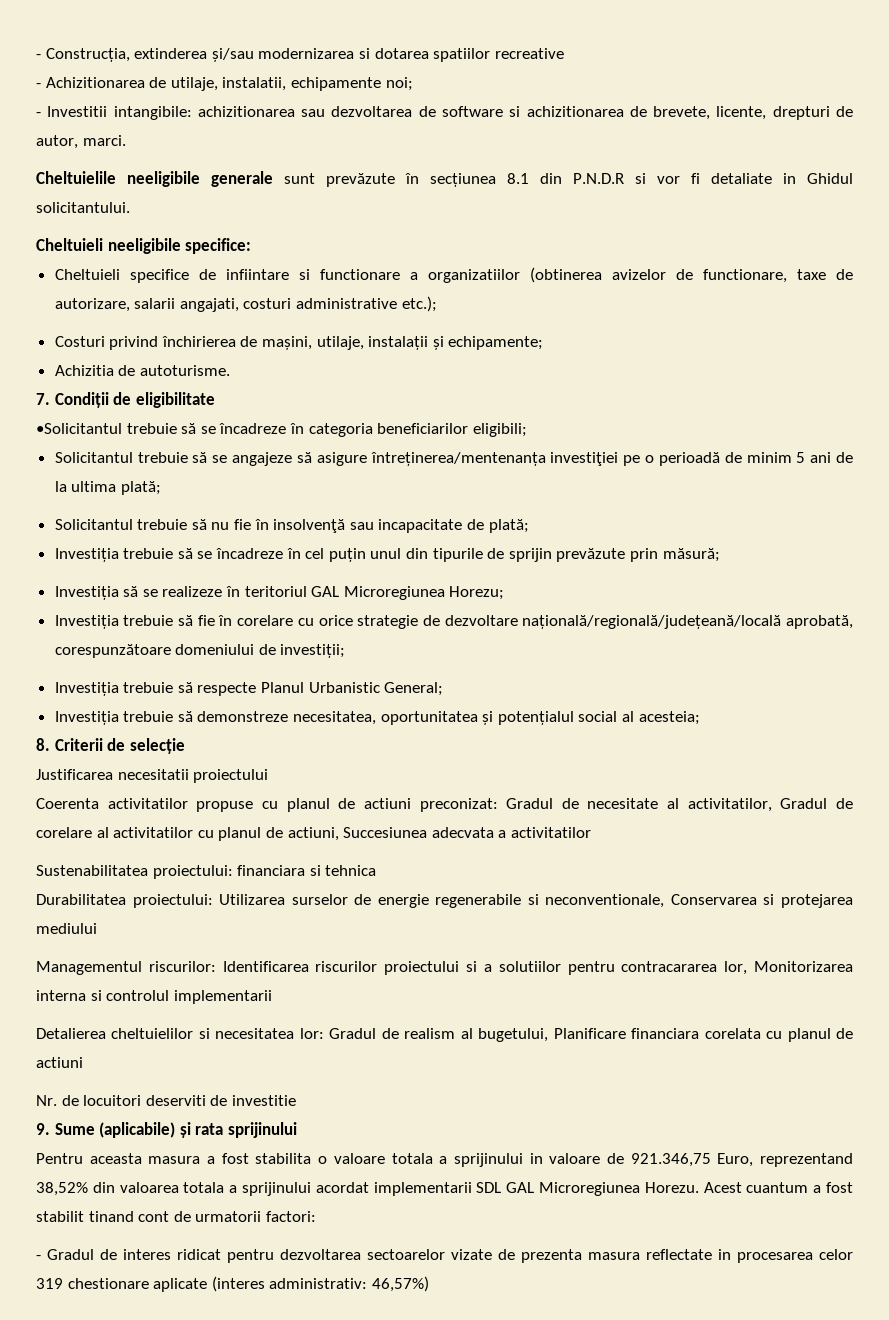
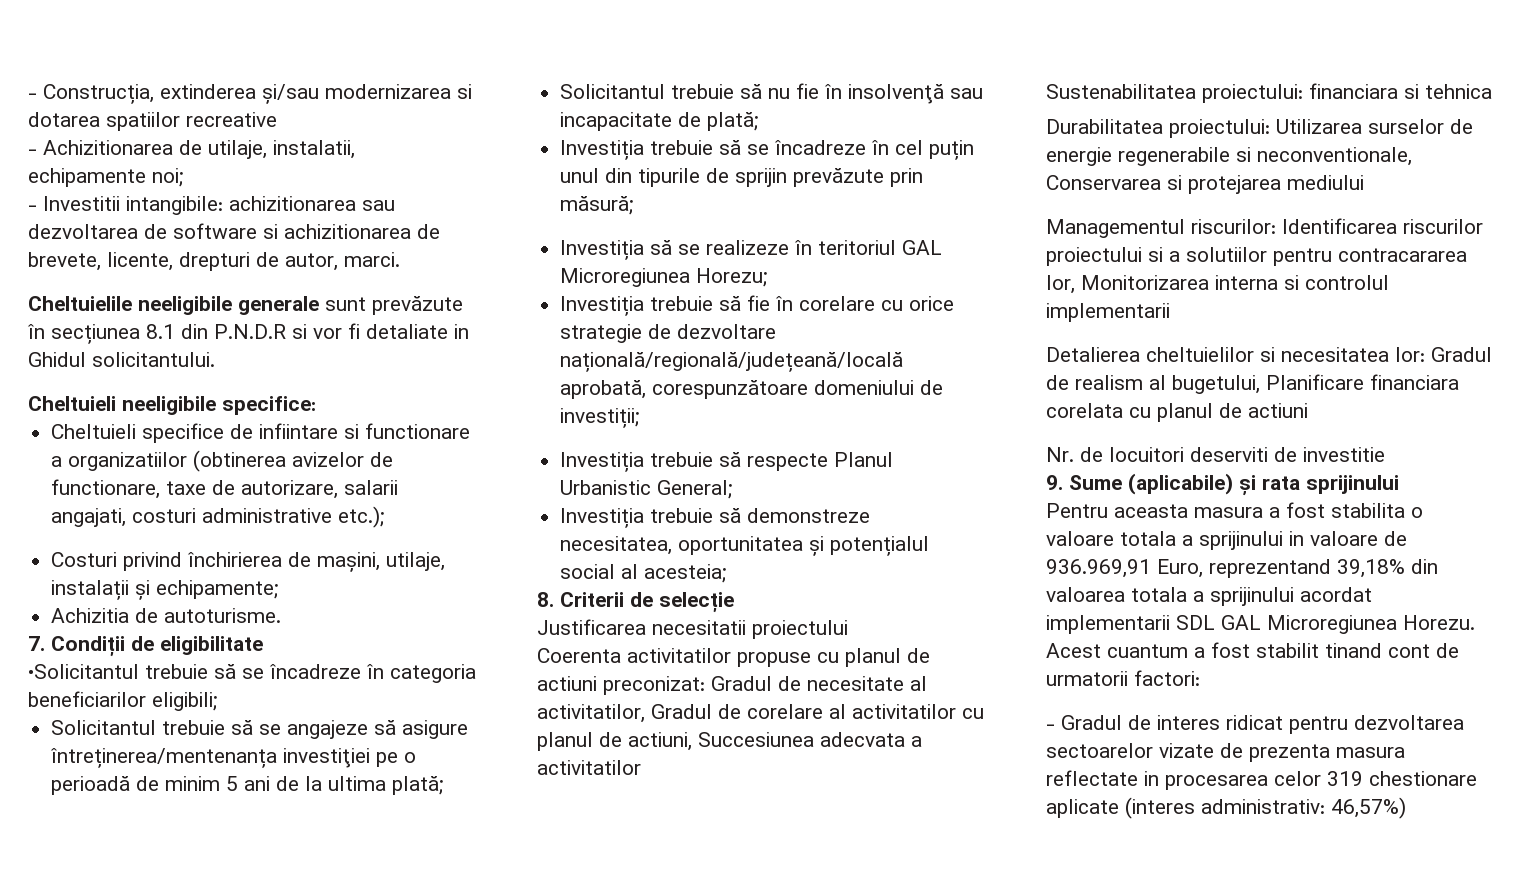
[630,1153,711,1167] 921.346,75 -> [1046,559,1151,578] 936.969,91
[36,1182,88,1196] 38,52% -> [1337,559,1405,578] 39,18%

